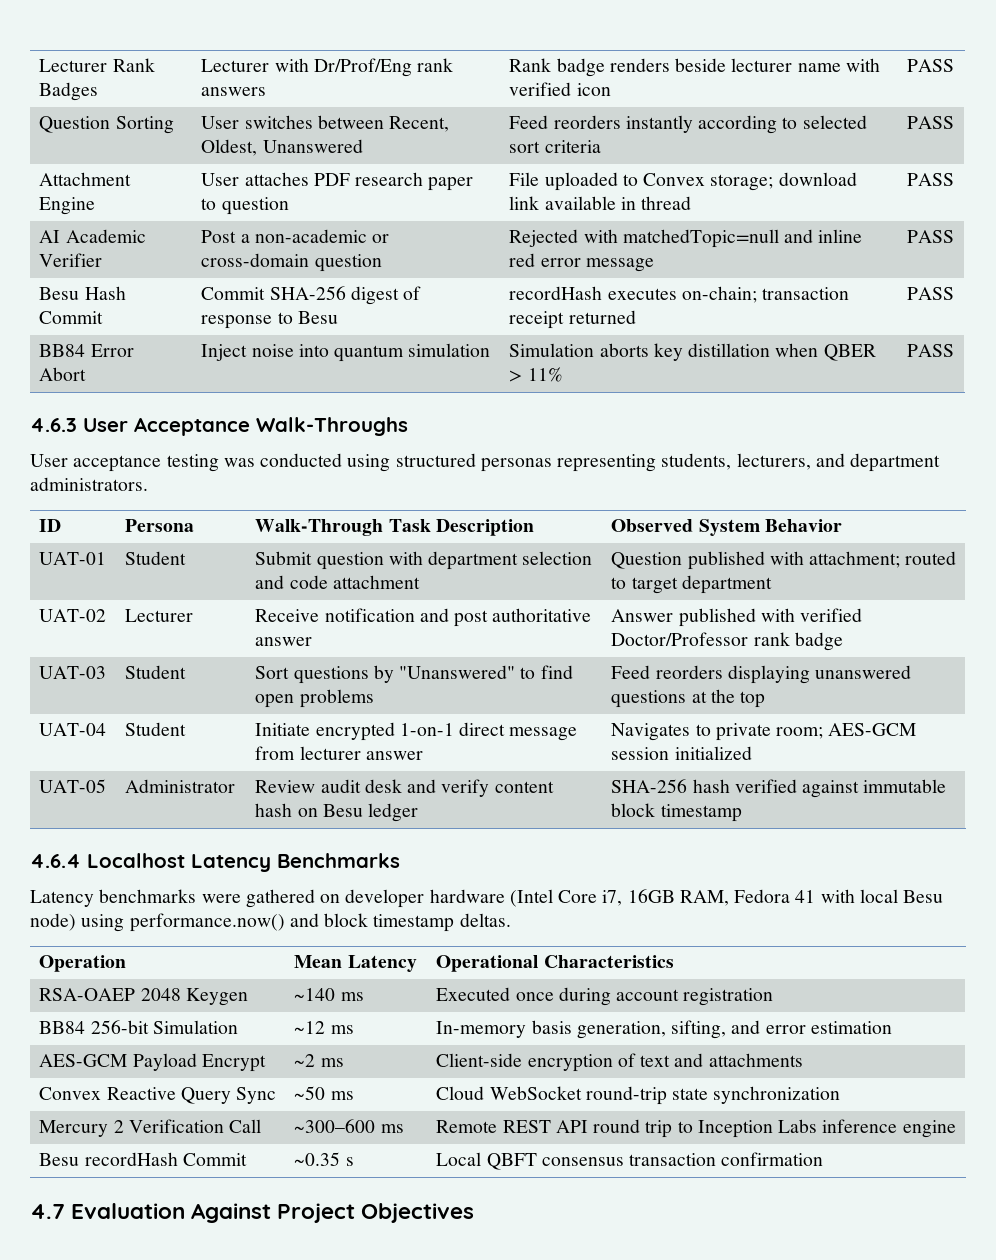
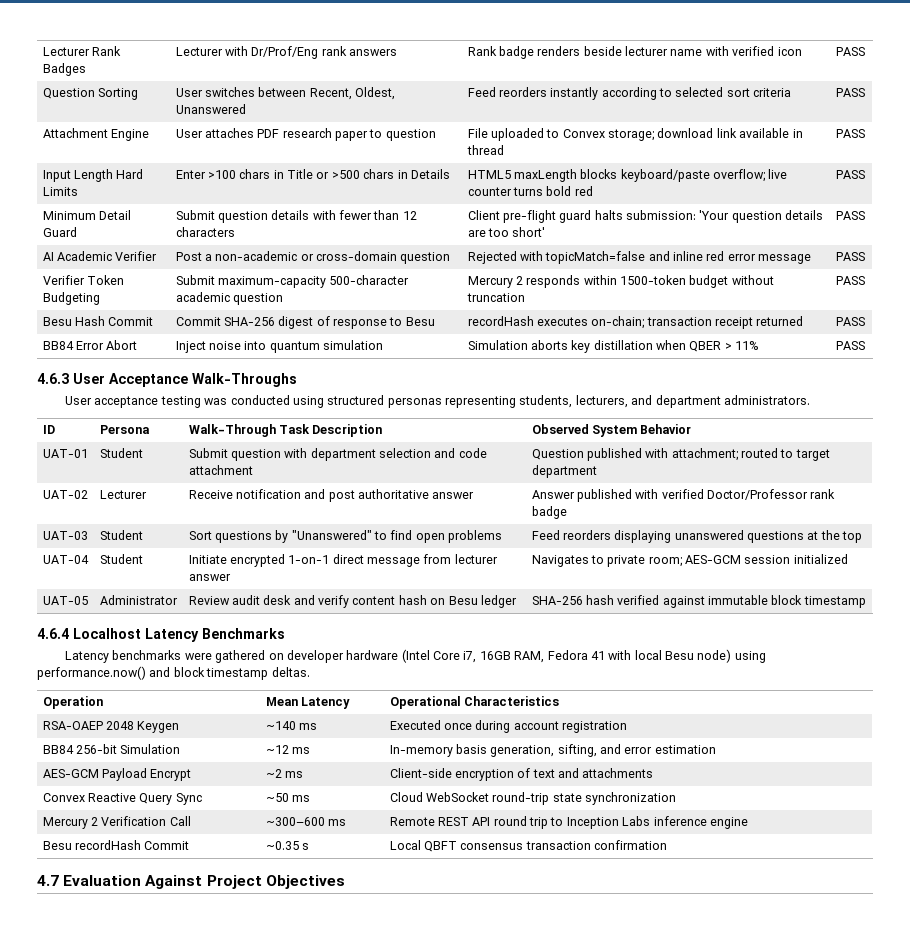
(955, 179) none -> [42,169,144,182] [42,187,78,196] [175,169,450,179] [467,169,788,182] [467,186,593,196] [835,170,865,179] [42,210,131,220] [42,227,77,237] [175,210,417,223] [175,227,235,237] [467,210,824,223] [467,227,546,237] [835,211,865,220] // Input Length Hard Limits | Enter >100 chars in Title or >500 chars in Details | HTML5 maxLength blocks keyboard/paste overflow; live counter turns bold red | PASS // Minimum Detail Guard | Submit question details with fewer than 12 characters | Client pre-flight guard halts submission: 'Your question details are too short' | PASS
[622,229,779,248] matchedTopic=null -> [545,251,646,264] topicMatch=false
(955, 236) none -> [42,275,124,285] [42,292,100,305] [175,275,410,288] [175,292,283,305] [467,275,774,288] [466,293,525,302] [835,276,865,285] // Verifier Token Budgeting | Submit maximum-capacity 500-character academic question | Mercury 2 responds within 1500-token budget without truncation | PASS

